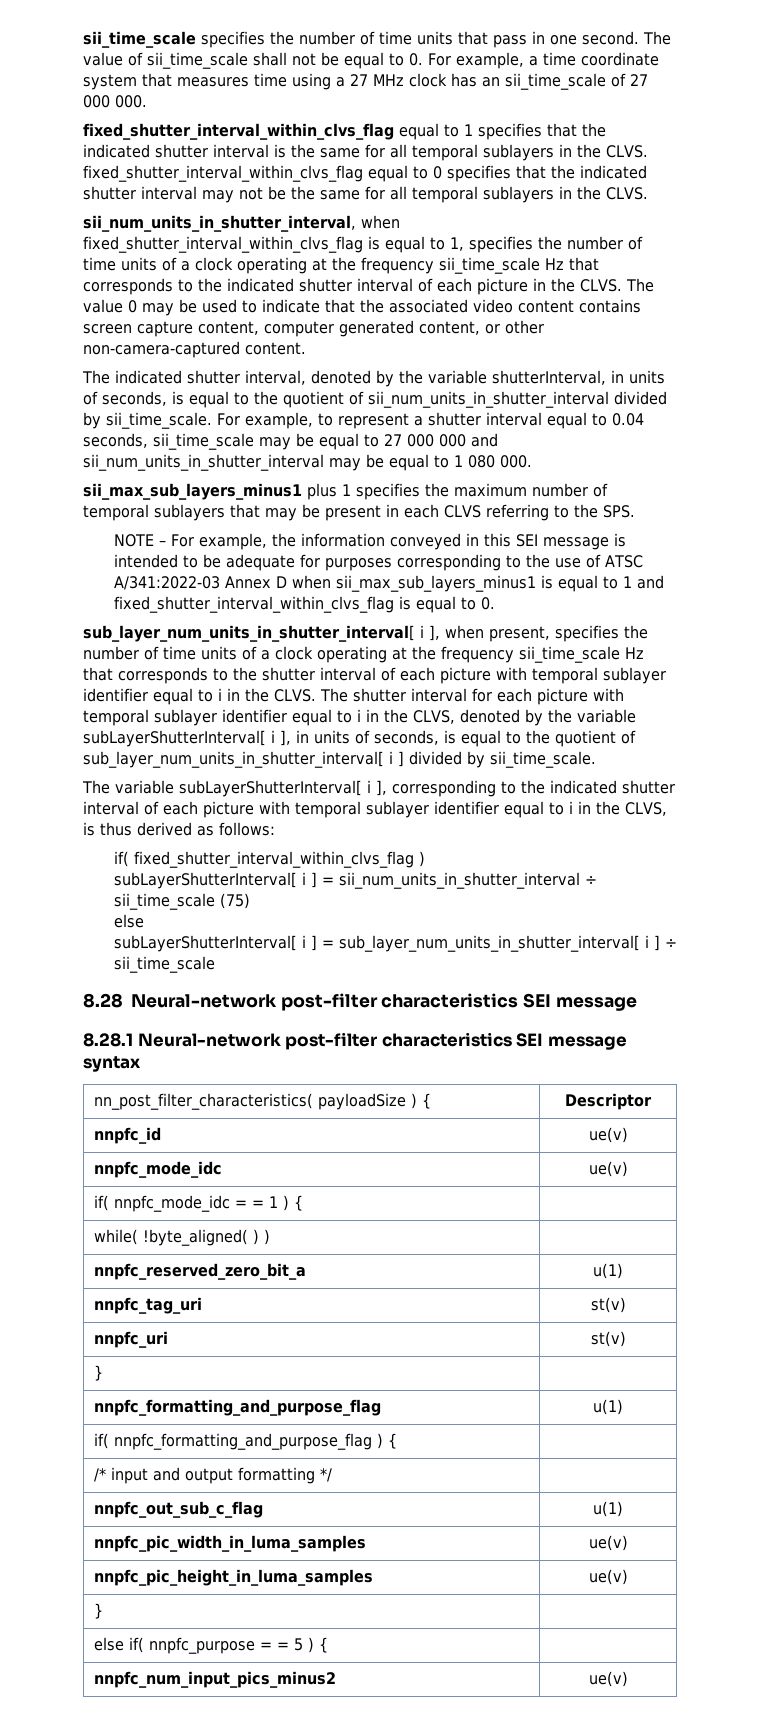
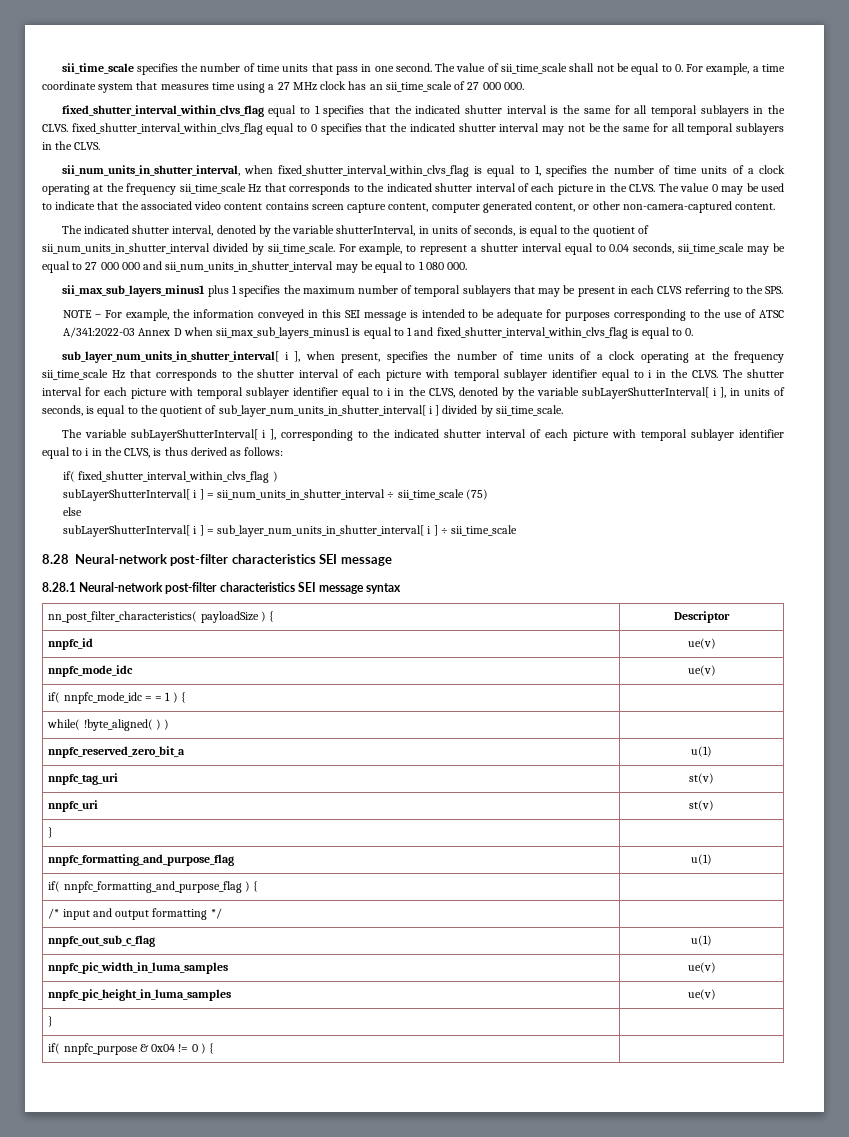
[93,1637,124,1651] else -> (54, 1021) none
[259,1637,328,1653] [93,1671,336,1688] [588,1671,628,1687] = = 5 ) { | // nnpfc_num_input_pics_minus2 | ue(v) -> [139,1043,215,1054] & 0x04 != 0 ) { |

